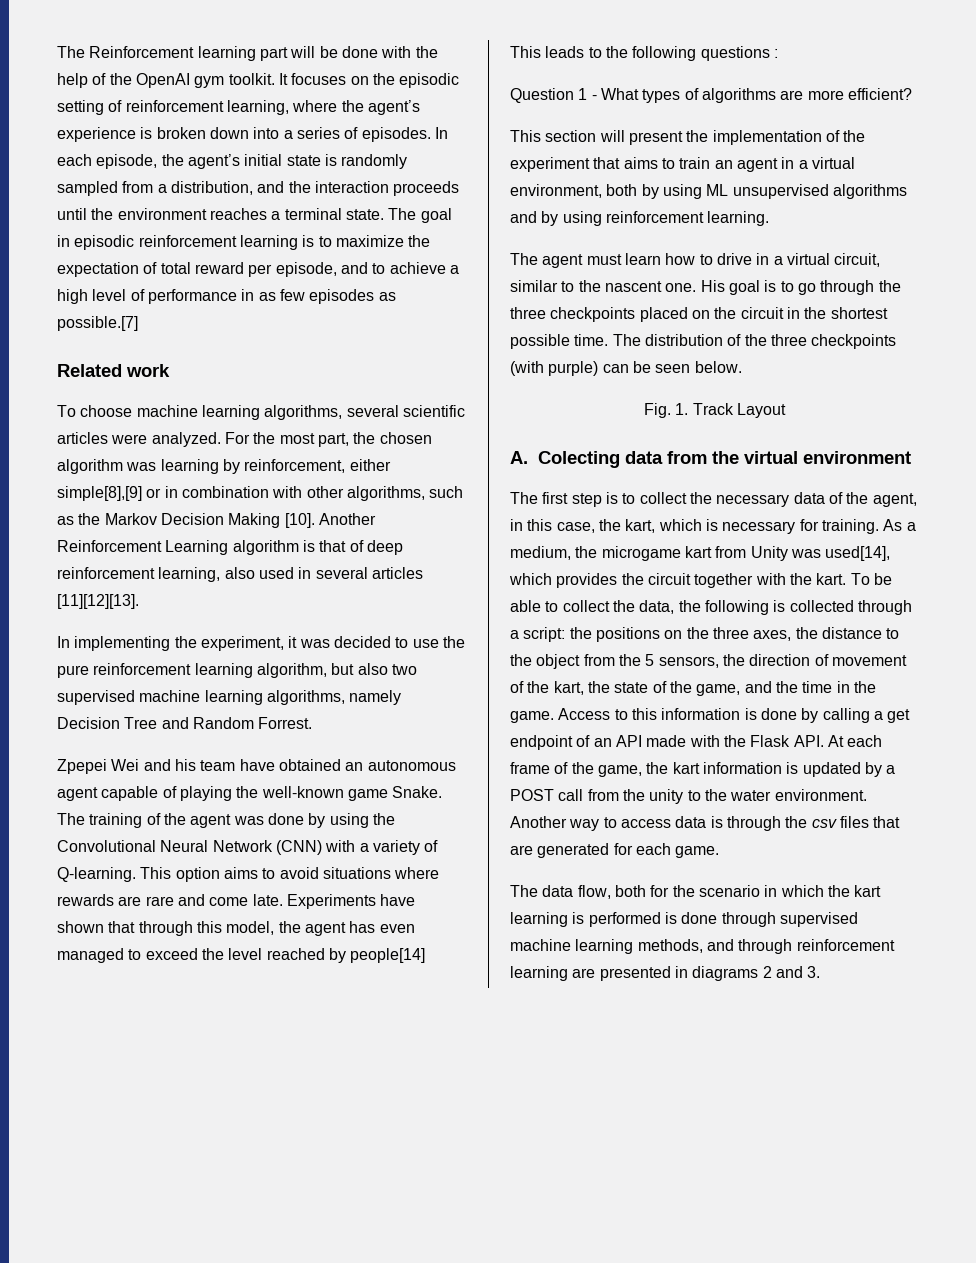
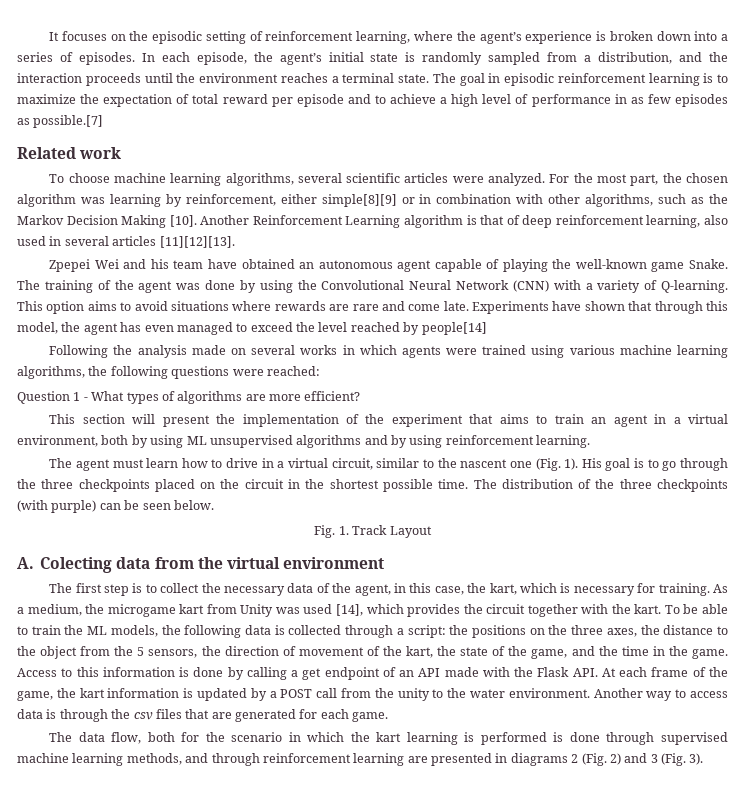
[57,46,438,61] [57,73,275,88] The Reinforcement learning part will be done with the help of the OpenAI gym toolkit. -> (49, 36) none
[275,262,337,277] episode, -> [296,94,344,107] episode
[57,486,142,501] simple[8],[9] -> [321,194,397,207] simple[8][9]
[57,636,465,651] [57,663,417,678] [57,690,402,705] [57,717,313,729] // In implementing the experiment, it was decided to use the pure reinforcement learning algorithm, but also two supervised machine learning algorithms, namely Decision Tree and Random Forrest. -> (235, 242) none
[510,46,602,58] This leads to -> [49,345,728,358] [17,366,85,379] Following the analysis made on several works in which agents were trained using various machine learning algorithms,
[773,49,778,58] : -> [232,366,320,376] were reached:
[665,283,697,292] one. -> [509,458,579,471] one (Fig. 1).
[825,546,891,561] used[14], -> [303,604,363,616] used [14],
[562,600,769,615] collect the data, the following -> [31,625,271,638] train the ML models, the following data
[775,966,821,978] and 3. -> [581,753,704,766] (Fig. 2) and 3 (Fig. 3).

